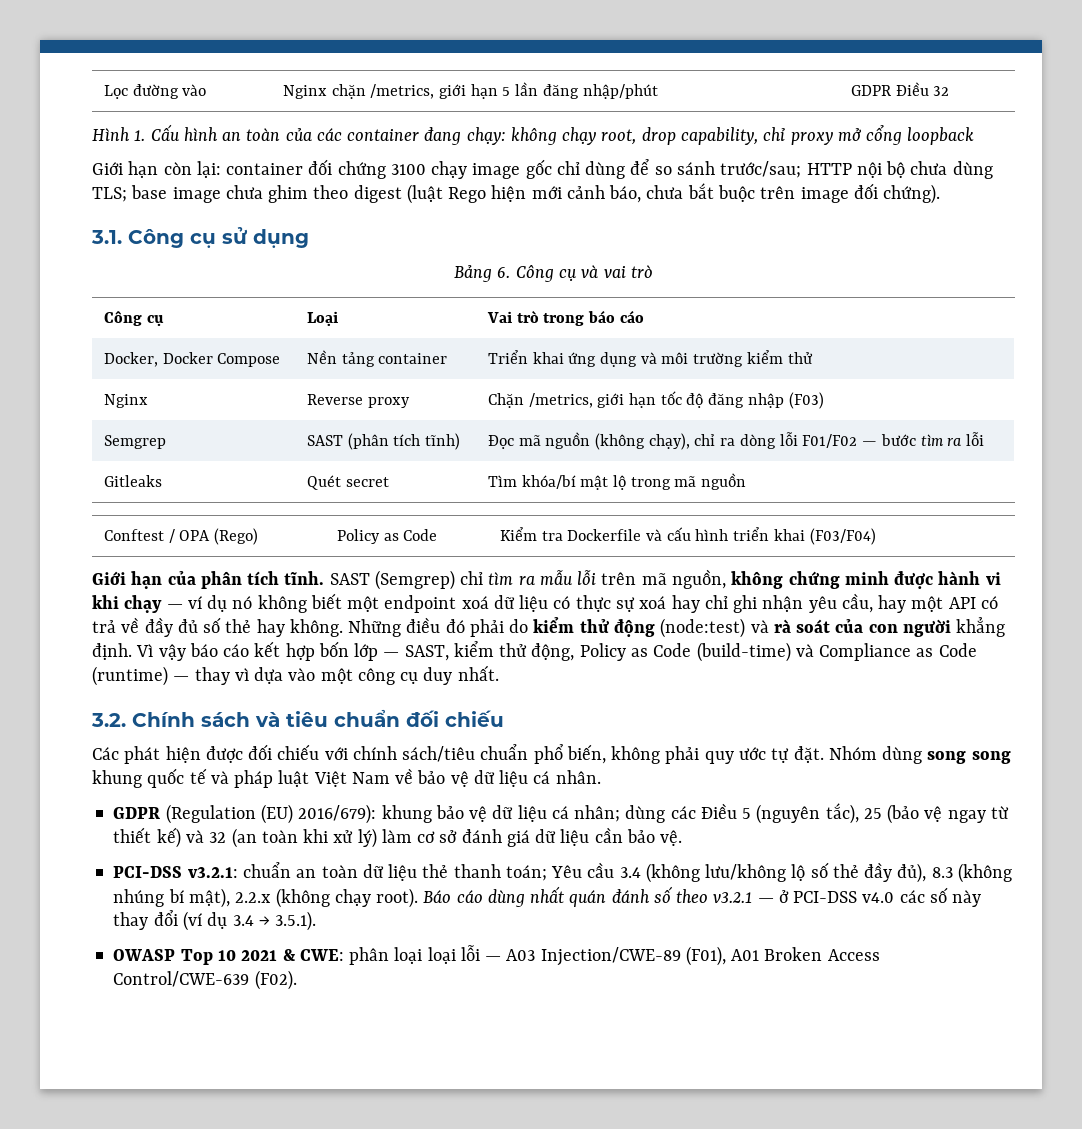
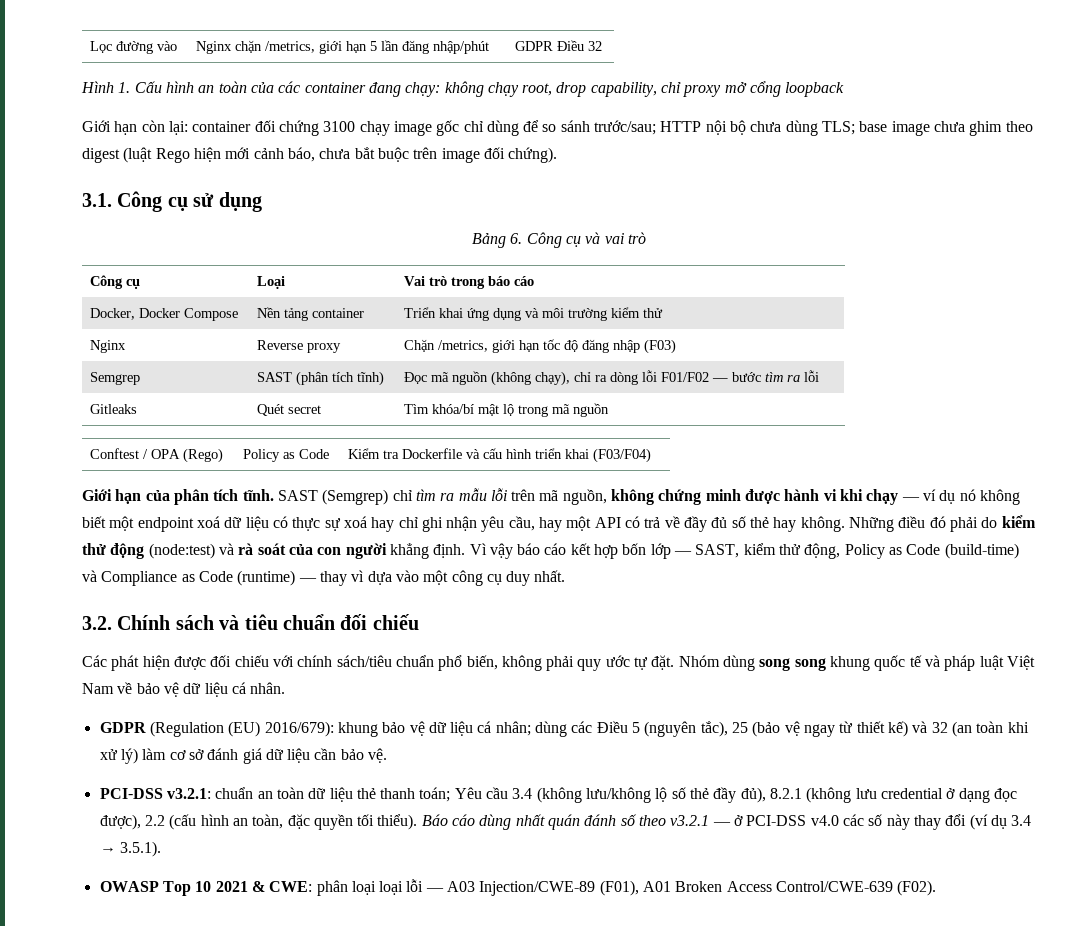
[931,863,1013,883] [113,888,419,908] 8.3 (không nhúng bí mật), 2.2.x (không chạy root). -> [770,787,1017,803] [99,814,418,830] 8.2.1 (không lưu credential ở dạng đọc được), 2.2 (cấu hình an toàn, đặc quyền tối thiểu).

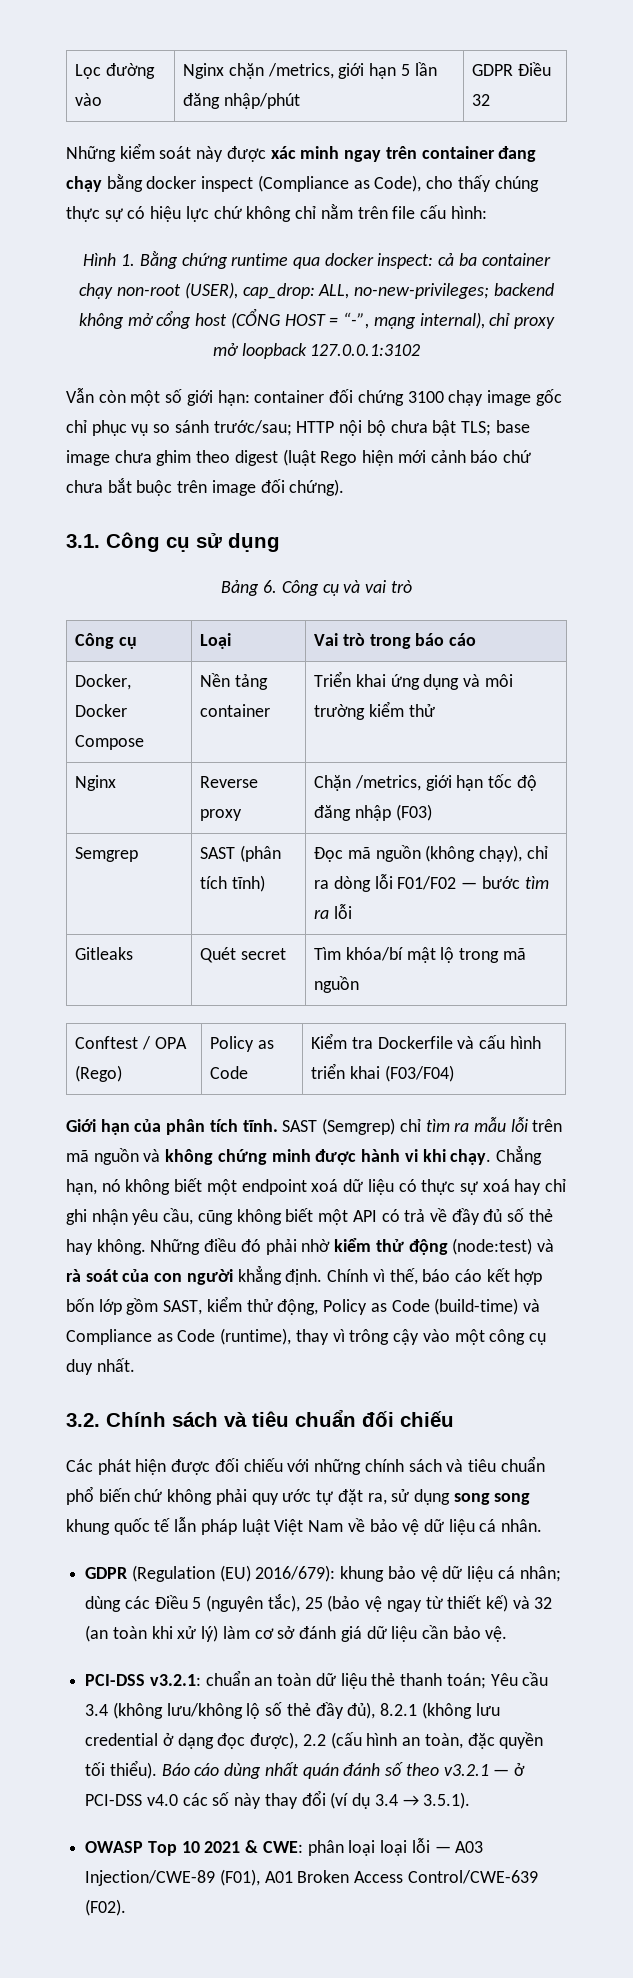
[81,81,657,97] Hình 1. Cấu hình an toàn của các container đang chạy: không chạy root, drop capability, -> [66,143,537,162] [66,174,539,192] [66,204,487,222] [83,251,551,269] [79,282,554,299] [79,308,485,329] Những kiểm soát này được xác minh ngay trên container đang chạy bằng docker inspect (Compliance as Code), cho thấy chúng thực sự có hiệu lực chứ không chỉ nằm trên file cấu hình: // Hình 1. Bằng chứng runtime qua docker inspect: cả ba container chạy non-root (USER), cap_drop: ALL, no-new-privileges; backend không mở cổng host (CỔNG HOST = “-”, mạng internal),
[750,81,782,97] cổng -> (238, 349) none
[82,120,188,135] // Giới hạn còn lại: -> [310,344,421,356] [66,388,250,406] 127.0.0.1:3102 // Vẫn còn một số giới hạn:
[486,120,540,136] dùng để -> [91,420,149,436] phục vụ
[785,120,818,136] dùng -> [432,420,457,436] bật
[287,147,315,162] báo, -> [470,450,531,463] báo chứ
[562,489,607,505] nguồn, -> [93,1148,161,1165] nguồn và
[866,489,956,505] chạy — ví dụ -> [450,1145,542,1165] [66,1179,97,1195] chạy. Chẳng hạn,
[539,517,563,532] hay -> [197,1208,314,1225] cũng không biết
[981,517,998,528] do -> [301,1239,331,1252] nhờ
[469,543,513,559] Vì vậy -> [327,1268,418,1285] Chính vì thế,
[674,551,693,555] — -> [126,1298,159,1315] gồm
[237,570,392,586] (runtime) — thay vì dựa -> [220,1328,420,1345] (runtime), thay vì trông cậy
[297,655,498,671] chính sách/tiêu chuẩn phổ biến, -> [314,1456,545,1475] [66,1486,163,1505] những chính sách và tiêu chuẩn phổ biến chứ
[651,655,756,671] đặt. Nhóm dùng -> [337,1489,450,1505] đặt ra, sử dụng
[925,655,941,667] và -> [174,1517,197,1532] lẫn

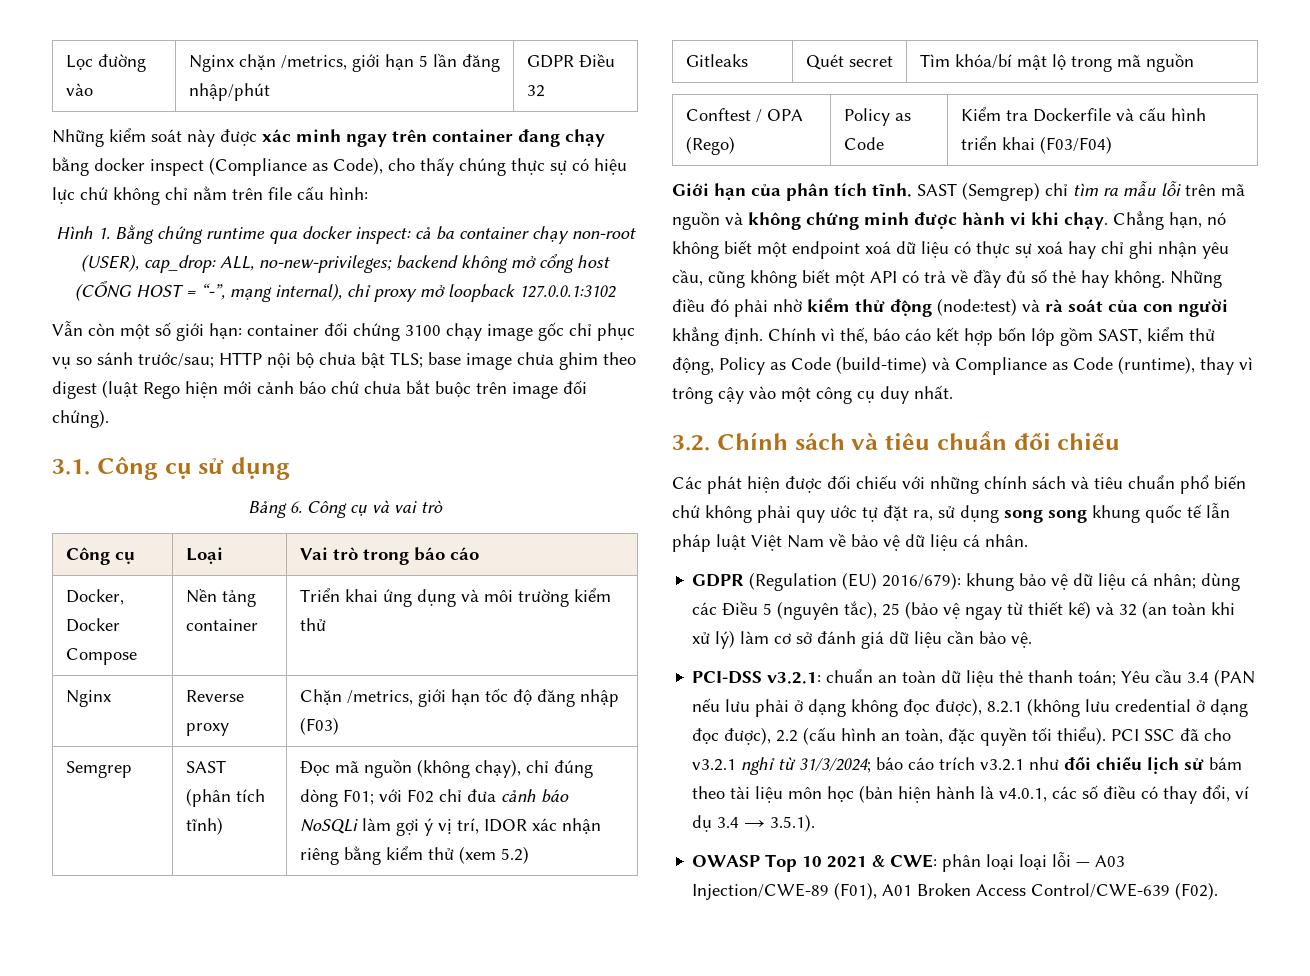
[314,874,549,892] [314,904,353,919] ra dòng lỗi F01/F02 — bước tìm ra lỗi -> [553,760,593,778] [299,789,569,807] [299,818,601,836] [299,846,529,865] đúng dòng F01; với F02 chỉ đưa cảnh báo NoSQLi làm gợi ý vị trí, IDOR xác nhận riêng bằng kiểm thử (xem 5.2)
[112,1702,376,1719] (không lưu/không lộ số thẻ đầy đủ), -> [1214,669,1256,687] [692,698,983,717] (PAN nếu lưu phải ở dạng không đọc được),
[161,1762,525,1779] [85,1790,349,1809] Báo cáo dùng nhất quán đánh số theo v3.2.1 — ở PCI-DSS v4.0 các số này thay đổi (ví -> [1111,728,1232,741] [692,757,1243,775] [692,785,1250,804] PCI SSC đã cho v3.2.1 nghỉ từ 31/3/2024; báo cáo trích v3.2.1 như đối chiếu lịch sử bám theo tài liệu môn học (bản hiện hành là v4.0.1, các số điều có thay đổi, ví

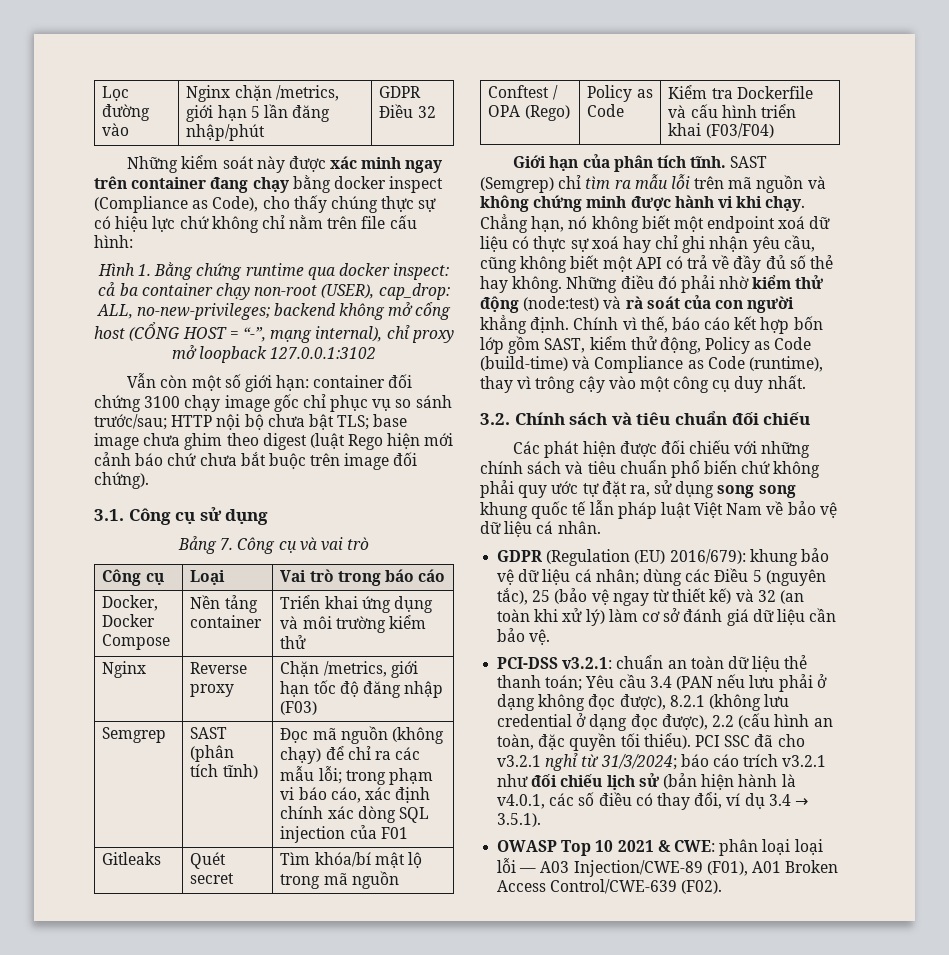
[290,501,302,513] 6. -> [220,538,234,550] 7.
[474,759,593,778] [299,789,569,807] [299,818,601,836] [299,846,529,865] chạy), chỉ đúng dòng F01; với F02 chỉ đưa cảnh báo NoSQLi làm gợi ý vị trí, IDOR xác nhận riêng bằng kiểm thử (xem 5.2) -> [280,746,421,764] [280,766,433,785] [280,787,431,803] [280,806,429,823] [280,825,408,843] chạy) để chỉ ra các mẫu lỗi; trong phạm vi báo cáo, xác định chính xác dòng SQL injection của F01
[1209,757,1243,770] [692,786,855,803] bám theo tài liệu môn học -> (659, 780) none

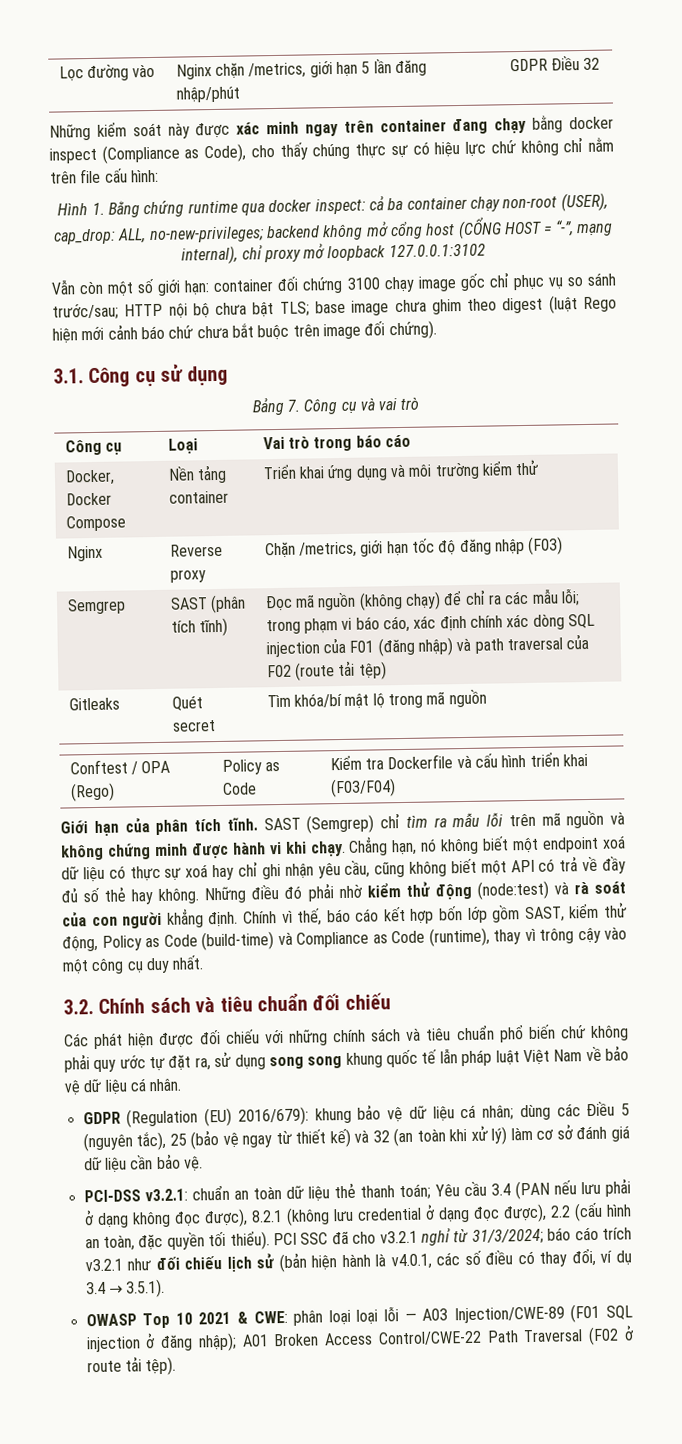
(408, 833) none -> [377,633,590,657] [266,660,387,681] (đăng nhập) và path traversal của F02 (route tải tệp)
[706,860,839,876] [497,879,723,894] (F01), A01 Broken Access Control/CWE-639 (F02). -> [570,1303,634,1323] [85,1325,635,1353] [86,1356,177,1376] (F01 SQL injection ở đăng nhập); A01 Broken Access Control/CWE-22 Path Traversal (F02 ở route tải tệp).

